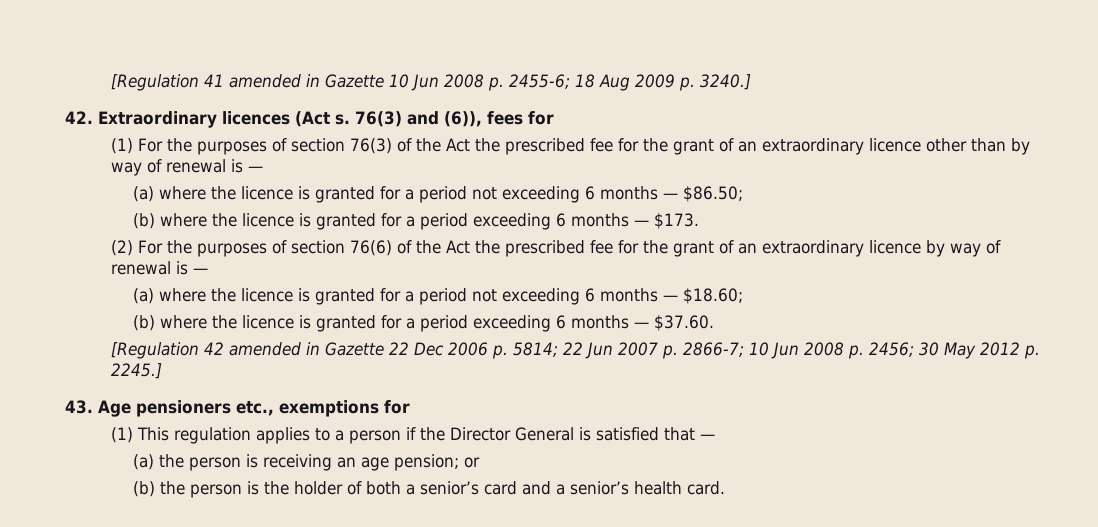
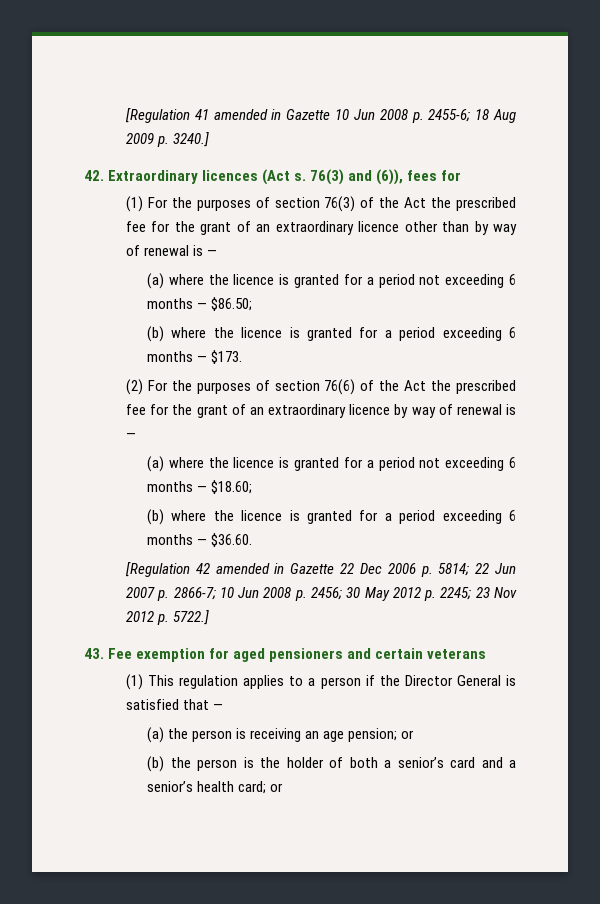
[654,315,715,331] $37.60. -> [211,533,253,547] $36.60.
[110,363,162,379] [65,400,410,417] 2245.] // 43. Age pensioners etc., exemptions for -> [440,587,517,600] [126,610,210,625] [84,648,487,662] 2245; 23 Nov 2012 p. 5722.] // 43. Fee exemption for aged pensioners and certain veterans
[687,481,726,495] card. -> [238,781,284,794] card; or

